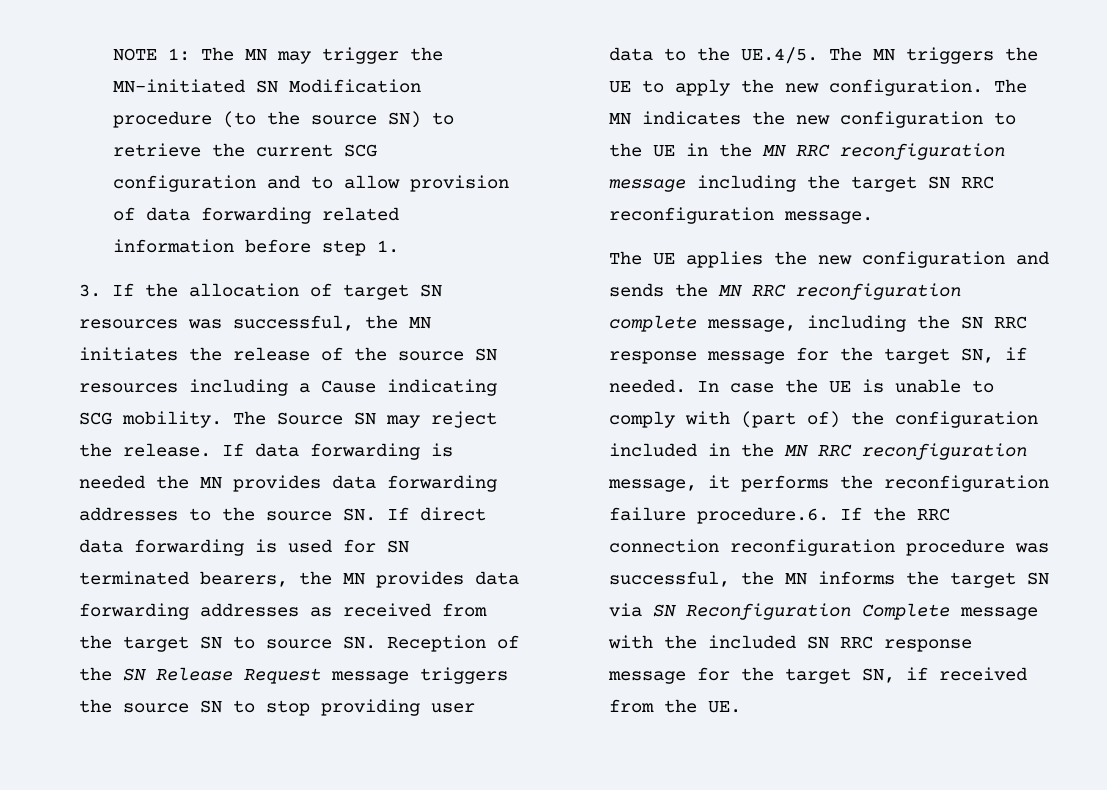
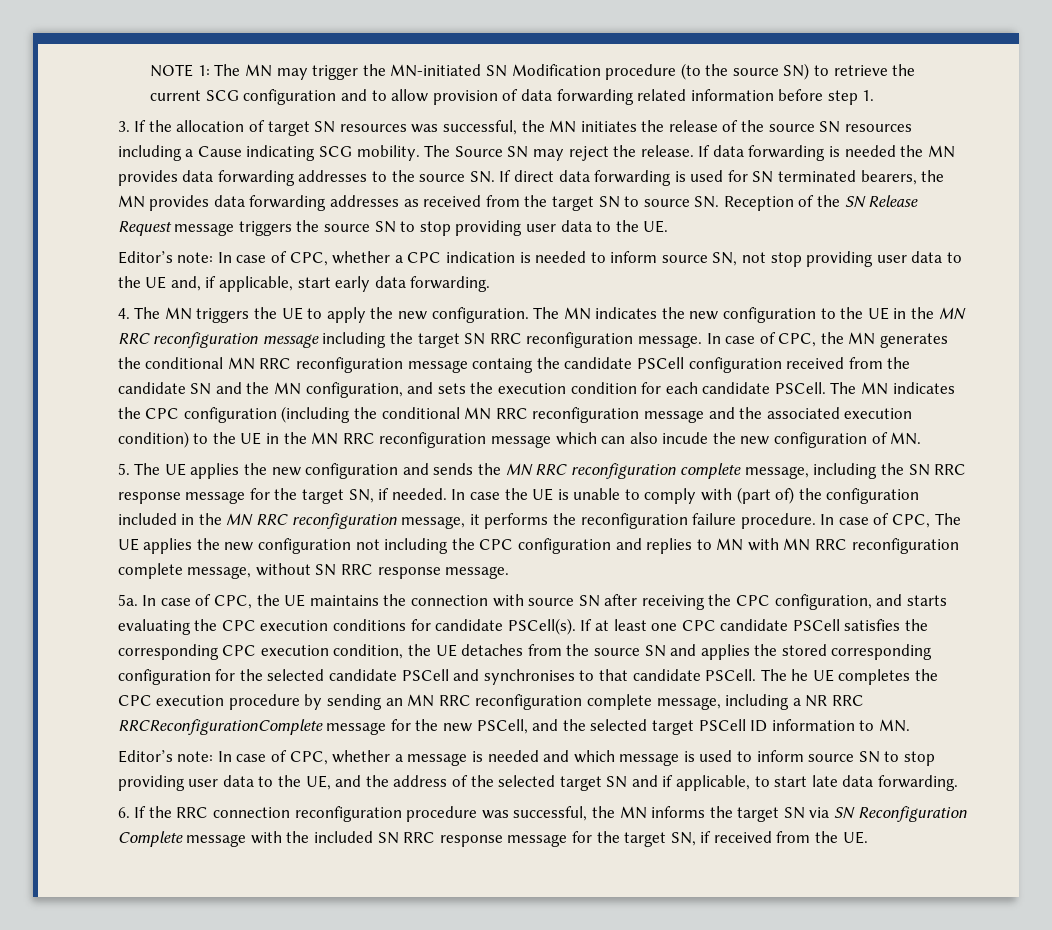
[740,47,818,64] UE.4/5. -> [643,220,669,233] [117,251,963,267] [117,276,491,292] [117,308,130,319] UE. // Editor’s note: In case of CPC, whether a CPC indication is needed to inform source SN, not stop providing user data to the UE and, if applicable, start early data forwarding. // 4.
(873, 217) // -> [706,332,949,348] [117,357,911,373] [117,382,955,398] [117,406,913,423] [117,431,922,448] [117,463,130,475] In case of CPC, the MN generates the conditional MN RRC reconfiguration message containg the candidate PSCell configuration received from the candidate SN and the MN configuration, and sets the execution condition for each candidate PSCell. The MN indicates the CPC configuration (including the conditional MN RRC reconfiguration message and the associated execution condition) to the UE in the MN RRC reconfiguration message which can also incude the new configuration of MN. // 5.
[696,507,829,524] procedure.6. -> [740,513,961,529] [117,538,959,554] [117,563,510,579] [117,594,947,610] [117,618,929,635] [117,644,933,660] [117,669,939,685] [117,694,864,710] [117,719,910,735] [117,750,936,766] [117,775,959,791] [117,807,130,818] procedure. In case of CPC, The UE applies the new configuration not including the CPC configuration and replies to MN with MN RRC reconfiguration complete message, without SN RRC response message. // 5a. In case of CPC, the UE maintains the connection with source SN after receiving the CPC configuration, and starts evaluating the CPC execution conditions for candidate PSCell(s). If at least one CPC candidate PSCell satisfies the corresponding CPC execution condition, the UE detaches from the source SN and applies the stored corresponding configuration for the selected candidate PSCell and synchronises to that candidate PSCell. The he UE completes the CPC execution procedure by sending an MN RRC reconfiguration complete message, including a NR RRC RRCReconfigurationComplete message for the new PSCell, and the selected target PSCell ID information to MN. // Editor’s note: In case of CPC, whether a message is needed and which message is used to inform source SN to stop providing user data to the UE, and the address of the selected target SN and if applicable, to start late data forwarding. // 6.

